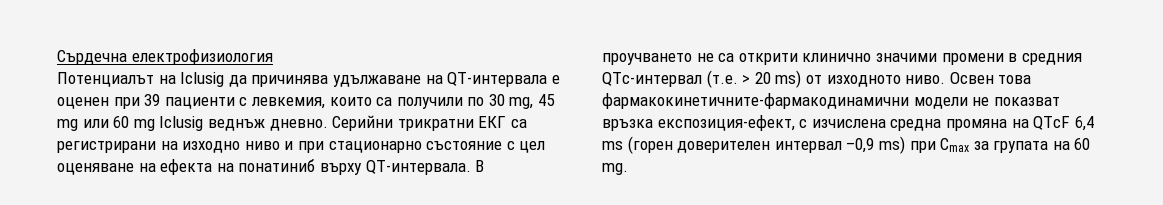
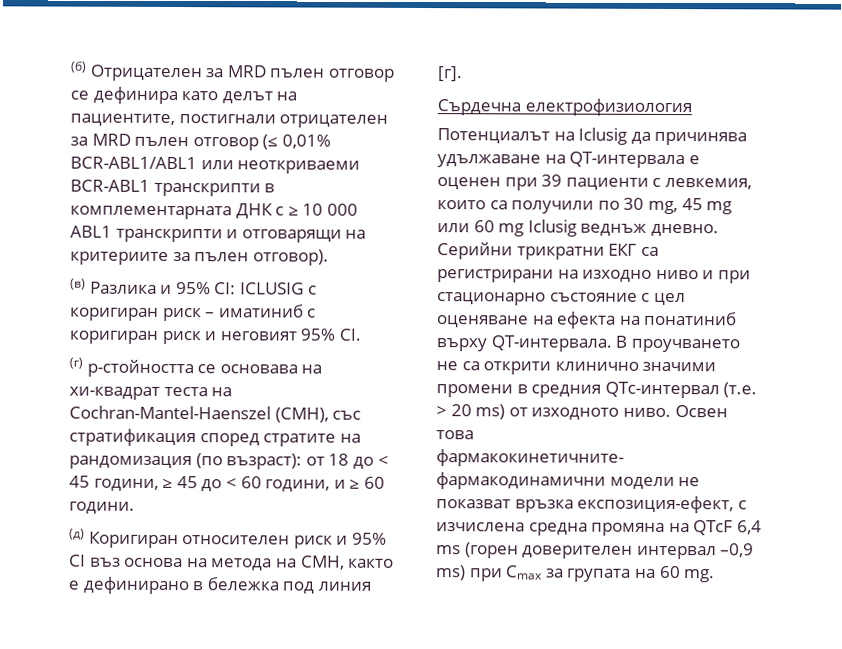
(57, 57) none -> [71,61,395,82] [70,86,298,105] [70,113,389,128] [70,133,331,151] [70,156,361,174] [70,179,276,197] [70,203,358,220] [70,225,367,243] [70,249,329,266] [70,278,317,295] [70,304,317,322] [69,328,361,345] [69,357,323,378] [69,386,233,400] [69,405,362,423] [69,428,361,447] [69,453,389,470] [69,475,385,492] [69,501,135,514] [69,528,387,549] [69,554,395,571] [68,576,371,595] [437,66,463,82] (б) Отрицателен за MRD пълен отговор се дефинира като делът на пациентите, постигнали отрицателен за MRD пълен отговор (≤ 0,01% BCR-ABL1/ABL1 или неоткриваеми BCR-ABL1 транскрипти в комплементарната ДНК с ≥ 10 000 ABL1 транскрипти и отговарящи на критериите за пълен отговор). // (в) Разлика и 95% CI: ICLUSIG с коригиран риск – иматиниб с коригиран риск и неговият 95% CI. // (г) p-стойността се основава на хи-квадрат теста на Cochran-Mantel-Haenszel (CMH), със стратификация според стратите на рандомизация (по възраст): от 18 до < 45 години, ≥ 45 до < 60 години, и ≥ 60 години. // (д) Коригиран относителен риск и 95% CI въз основа на метода на CMH, както е дефинирано в бележка под линия [г]. //

